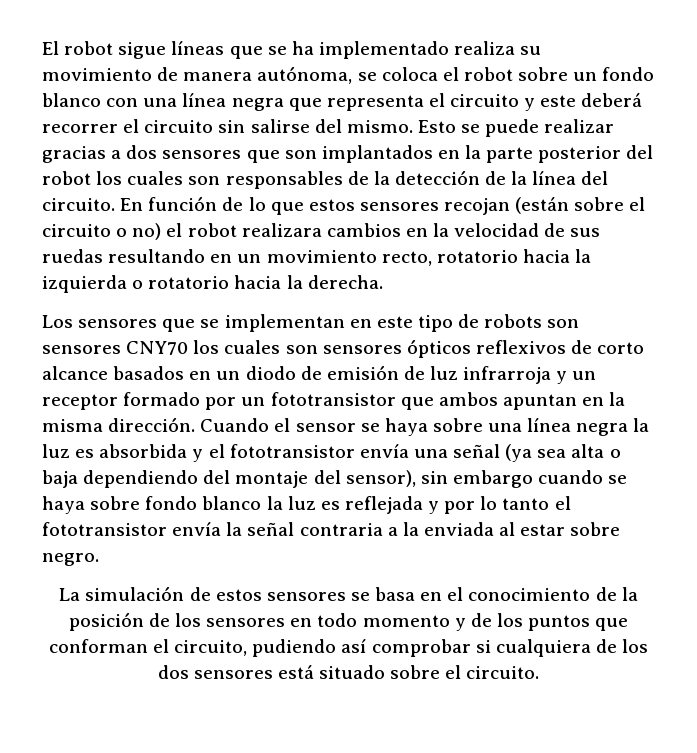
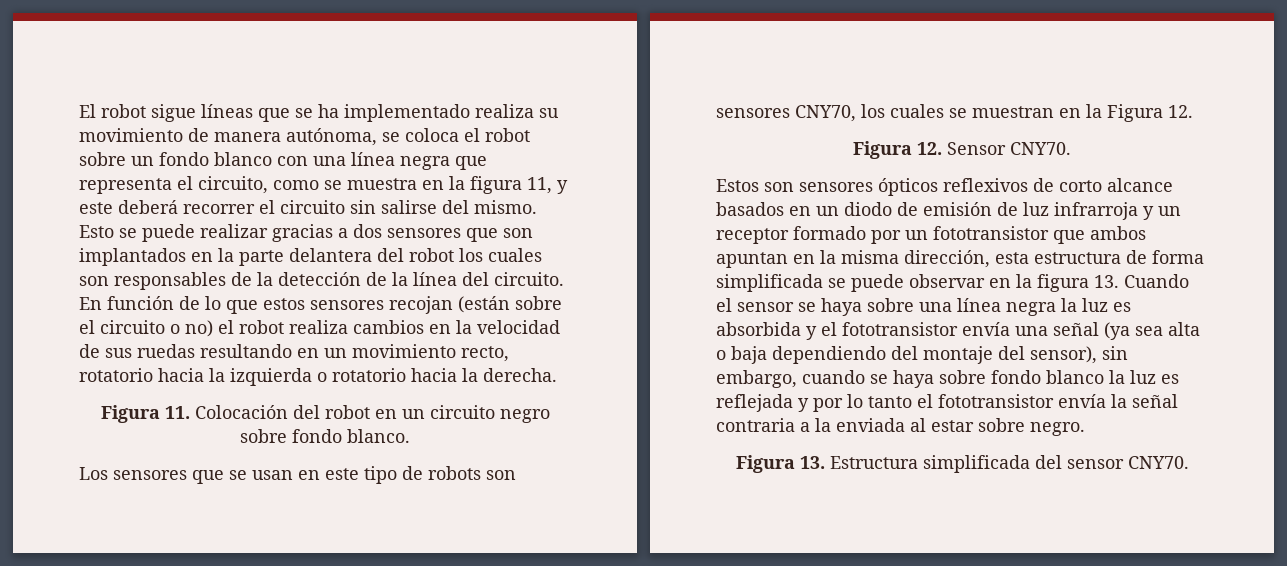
[450,94,520,107] circuito -> [198,176,552,194] circuito, como se muestra en la figura 11,
[538,146,622,163] posterior -> [289,248,372,262] delantera
[241,223,322,237] realizara -> [289,320,348,334] realiza
(383, 282) none -> [100,405,550,423] [240,429,410,443] // Figura 11. Colocación del robot en un circuito negro sobre fondo blanco.
[224,314,345,332] implementan -> [252,470,293,480] usan
[126,340,281,355] CNY70 los cuales -> [795,104,1193,122] [853,141,1071,159] [716,179,759,192] CNY70, los cuales se muestran en la Figura 12. // Figura 12. Sensor CNY70. // Estos
[108,417,196,432] dirección. -> [904,250,1204,268] [716,274,1119,292] dirección, esta estructura de forma simplificada se puede observar en la figura 13.
[452,470,533,488] embargo -> [716,370,797,388] embargo,
[59,586,638,601] [68,612,629,631] [48,639,649,657] [157,665,540,679] La simulación de estos sensores se basa en el conocimiento de la posición de los sensores en todo momento y de los puntos que conforman el circuito, pudiendo así comprobar si cualquiera de los dos sensores está situado sobre el circuito. -> [735,455,1189,473] Figura 13. Estructura simplificada del sensor CNY70.

